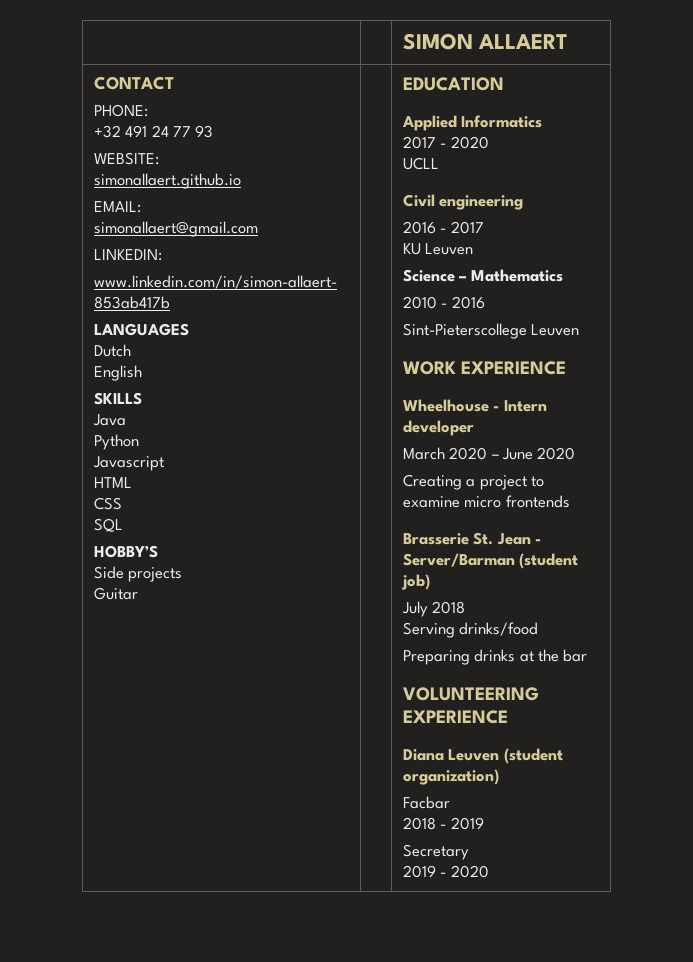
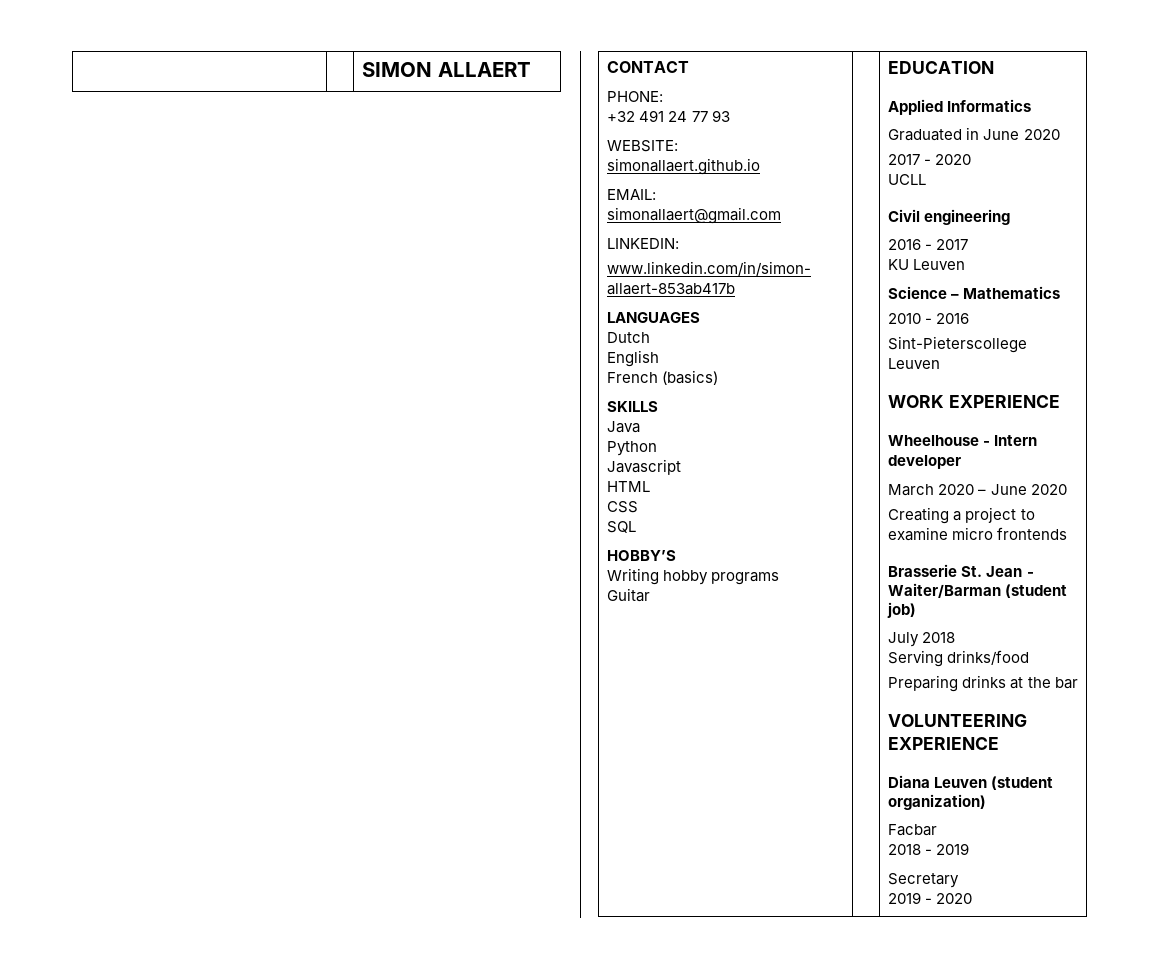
(142, 373) none -> [607,370,719,385] // French (basics)
[93,566,183,582] Side projects -> [607,568,780,585] Writing hobby programs
(543, 121) none -> [888,127,1060,141] // Graduated in June 2020
[402,553,515,567] Server/Barman -> [888,583,1002,598] Waiter/Barman

